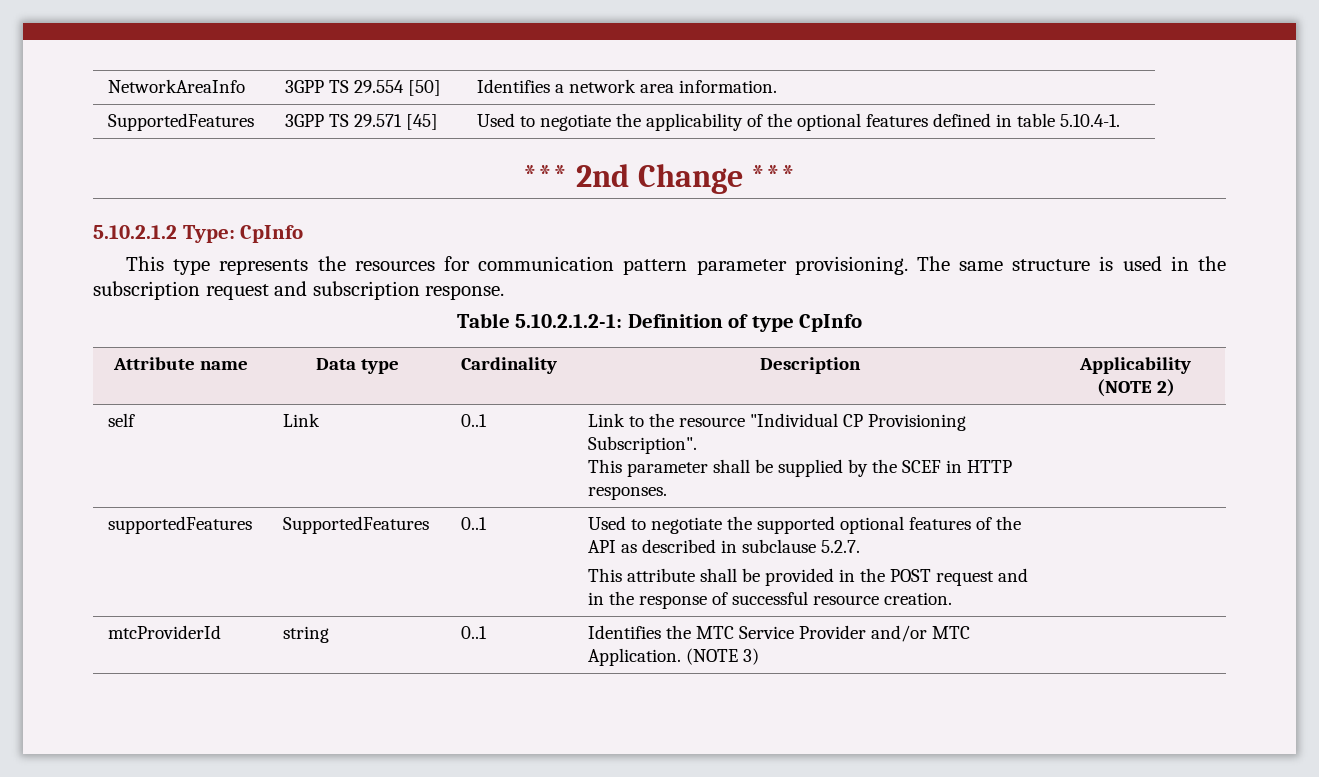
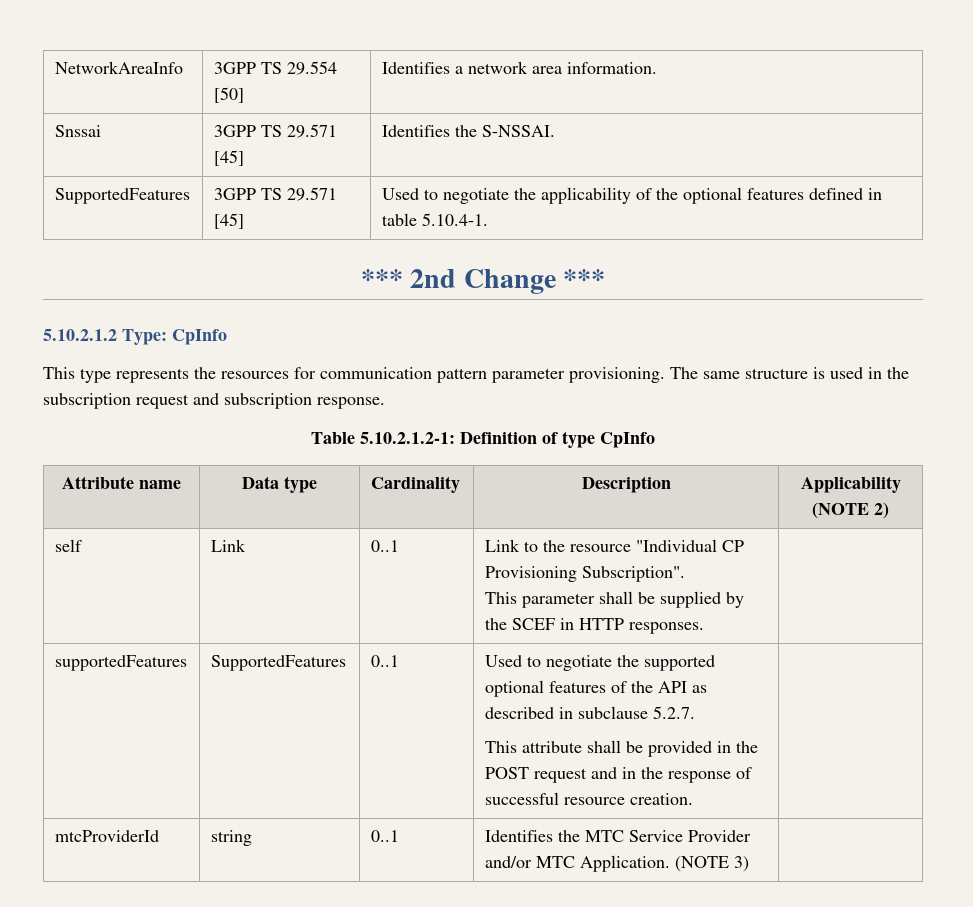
(778, 86) none -> [54,125,101,137] [213,124,337,138] [213,150,244,166] [381,125,555,137] // Snssai | 3GPP TS 29.571 [45] | Identifies the S-NSSAI.

